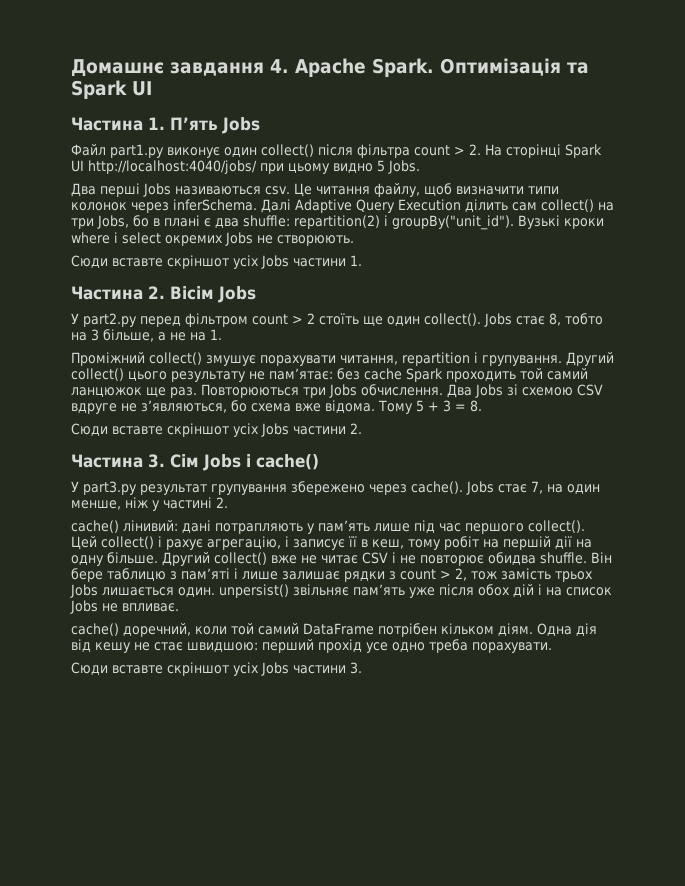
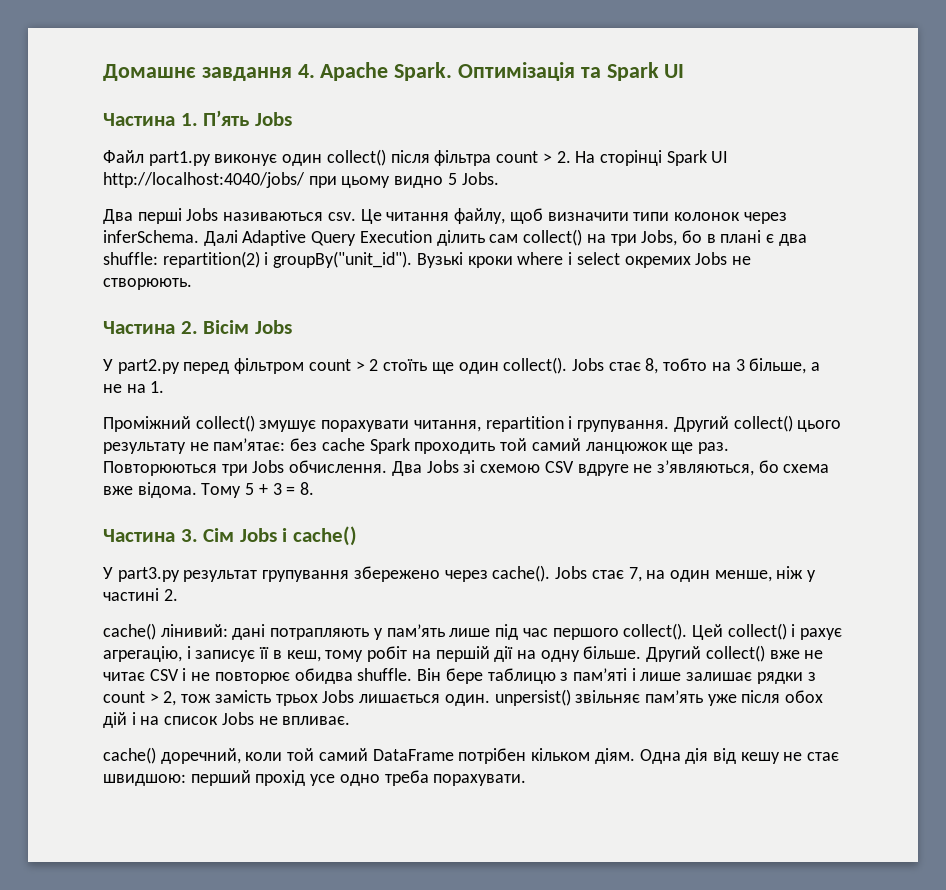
[71,255,362,269] // Сюди вставте скріншот усіх Jobs частини 1. -> (192, 284) none
[71,423,362,437] // Сюди вставте скріншот усіх Jobs частини 2. -> (315, 488) none
[71,662,362,676] // Сюди вставте скріншот усіх Jobs частини 3. -> (527, 780) none

